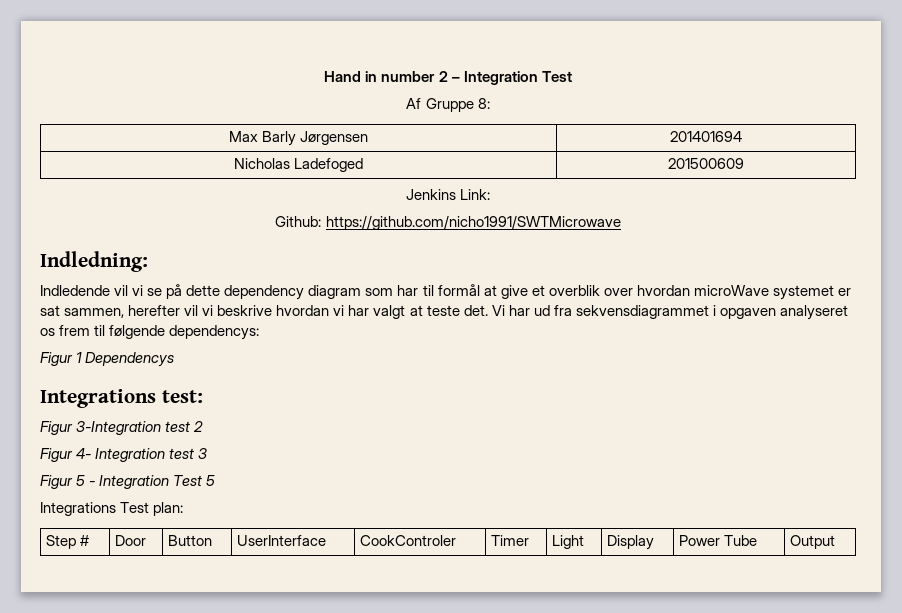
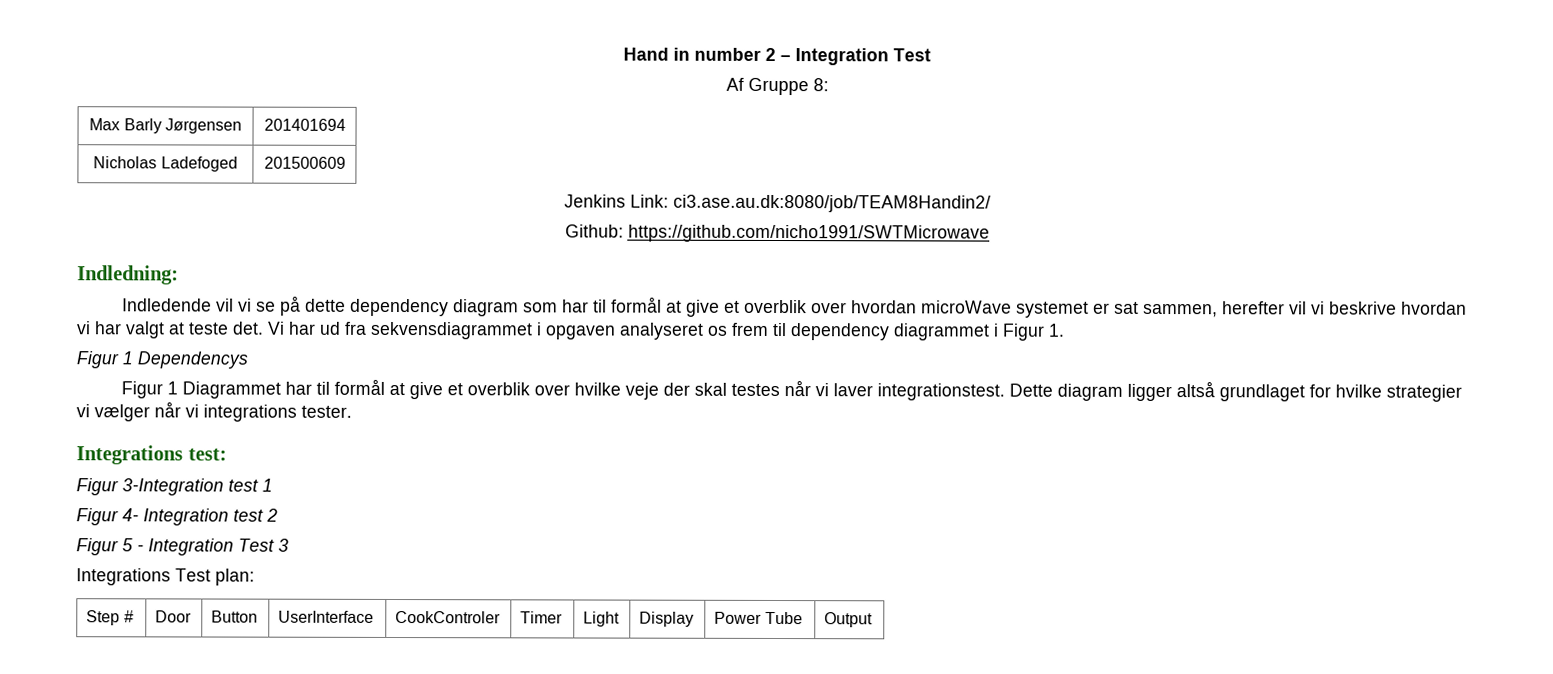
(491, 194) none -> [672,194,991,213] ci3.ase.au.dk:8080/job/TEAM8Handin2/
[109,325,260,340] [40,352,175,367] følgende dependencys: // Figur 1 Dependencys -> [790,323,1065,341] [76,351,248,369] [120,378,1462,402] [76,401,352,422] dependency diagrammet i Figur 1. // Figur 1 Dependencys // Figur 1 Diagrammet har til formål at give et overblik over hvilke veje der skal testes når vi laver integrationstest. Dette diagram ligger altså grundlaget for hvilke strategier vi vælger når vi integrations tester.
[193,421,204,432] 2 -> [262,478,273,492] 1
[198,448,208,459] 3 -> [266,508,278,522] 2
[206,475,216,486] 5 -> [278,538,289,552] 3

